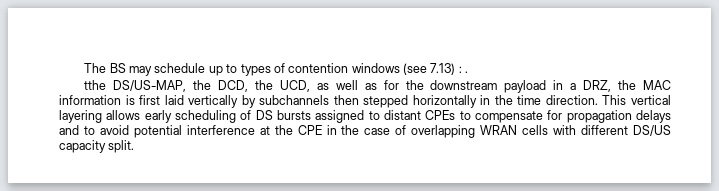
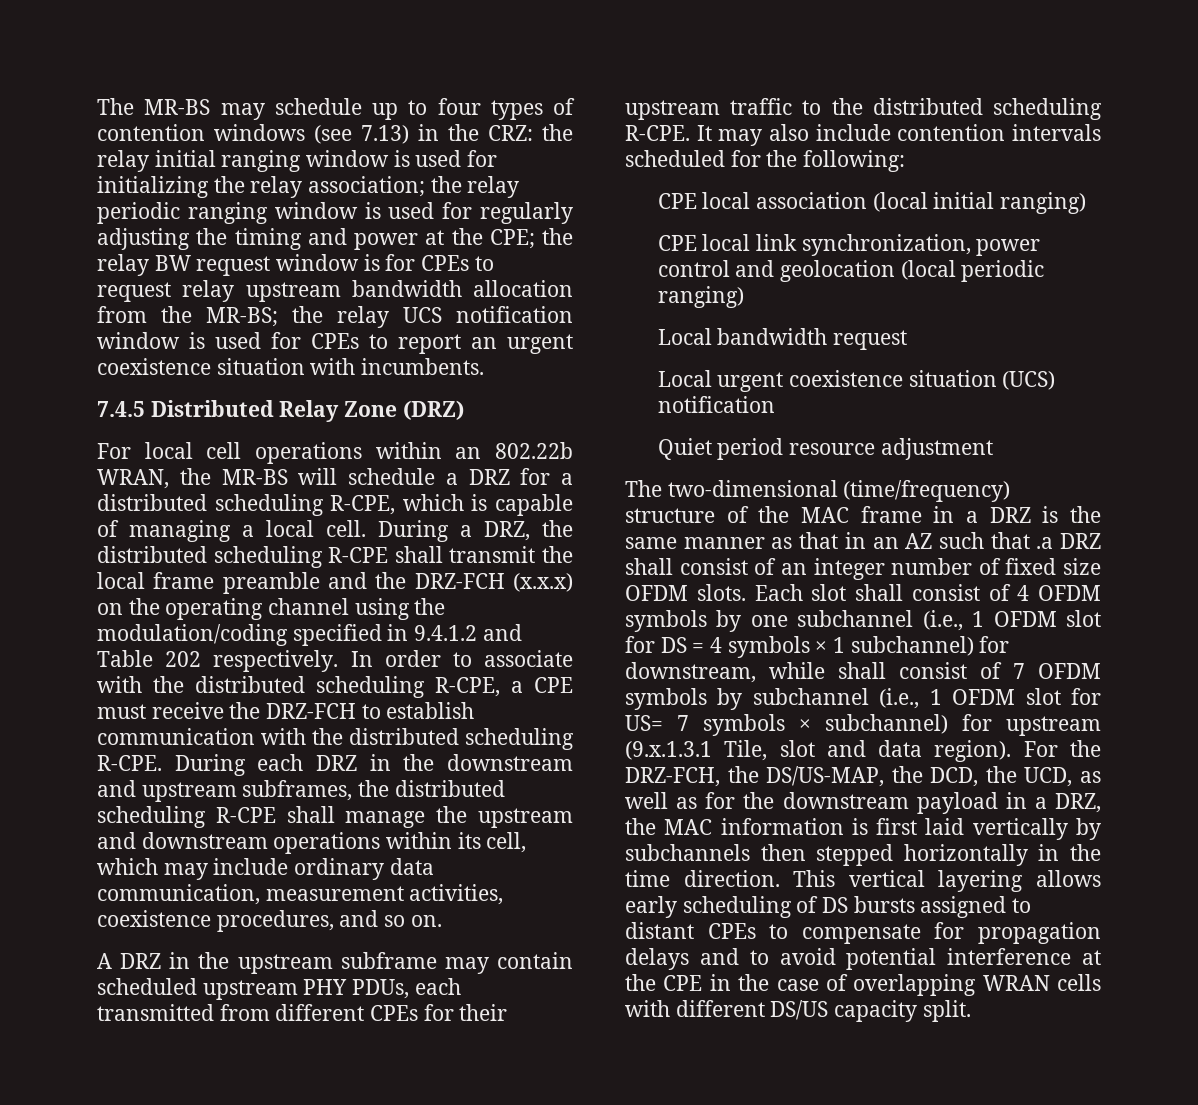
[84,63,126,73] The BS -> [97,98,211,115] The MR-BS
(238, 68) none -> [437,98,481,115] four
[458,66,469,73] [84,80,107,90] : . // tthe -> [418,124,573,141] [97,150,498,172] [97,176,520,198] [97,202,573,224] [97,228,573,250] [97,254,494,276] [97,280,573,302] [97,306,573,328] [97,332,573,354] [97,358,485,375] [97,400,464,422] [97,442,573,464] [97,468,573,489] [97,494,573,516] [97,520,573,542] [97,546,573,568] [97,572,573,594] [97,598,446,620] [97,624,522,646] [97,650,573,672] [97,676,573,698] [97,702,475,719] [97,728,574,750] [97,754,573,776] [97,780,505,802] [97,806,573,828] [97,832,527,854] [97,858,434,880] [97,884,504,905] [97,910,442,932] [97,952,573,974] [97,978,461,1000] [97,1004,508,1021] [625,98,1102,120] [625,124,1101,146] [625,150,906,172] [657,192,1087,214] [657,234,1041,256] [657,260,1045,282] [657,286,744,308] [657,328,908,350] [657,370,1056,392] [657,396,775,413] [657,438,993,460] [625,480,1011,502] [625,506,1101,523] [625,532,1101,549] [625,558,1101,580] [625,584,1101,601] [625,610,1101,632] [625,636,1010,658] [625,662,1101,683] [625,688,1101,710] [625,714,1101,736] [625,740,1101,762] [625,766,759,787] in the CRZ: the relay initial ranging window is used for initializing the relay association; the relay periodic ranging window is used for regularly adjusting the timing and power at the CPE; the relay BW request window is for CPEs to request relay upstream bandwidth allocation from the MR-BS; the relay UCS notification window is used for CPEs to report an urgent coexistence situation with incumbents. // 7.4.5 Distributed Relay Zone (DRZ) // For local cell operations within an 802.22b WRAN, the MR-BS will schedule a DRZ for a distributed scheduling R-CPE, which is capable of managing a local cell. During a DRZ, the distributed scheduling R-CPE shall transmit the local frame preamble and the DRZ-FCH (x.x.x) on the operating channel using the modulation/coding specified in 9.4.1.2 and Table 202 respectively. In order to associate with the distributed scheduling R-CPE, a CPE must receive the DRZ-FCH to establish communication with the distributed scheduling R-CPE. During each DRZ in the downstream and upstream subframes, the distributed scheduling R-CPE shall manage the upstream and downstream operations within its cell, which may include ordinary data communication, measurement activities, coexistence procedures, and so on. // A DRZ in the upstream subframe may contain scheduled upstream PHY PDUs, each transmitted from different CPEs for their upstream traffic to the distributed scheduling R-CPE. It may also include contention intervals scheduled for the following: // CPE local association (local initial ranging) // CPE local link synchronization, power control and geolocation (local periodic ranging) // Local bandwidth request // Local urgent coexistence situation (UCS) notification // Quiet period resource adjustment // The two-dimensional (time/frequency) structure of the MAC frame in a DRZ is the same manner as that in an AZ such that .a DRZ shall consist of an integer number of fixed size OFDM slots. Each slot shall consist of 4 OFDM symbols by one subchannel (i.e., 1 OFDM slot for DS = 4 symbols × 1 subchannel) for downstream, while shall consist of 7 OFDM symbols by subchannel (i.e., 1 OFDM slot for US= 7 symbols × subchannel) for upstream (9.x.1.3.1 Tile, slot and data region). For the DRZ-FCH, the

